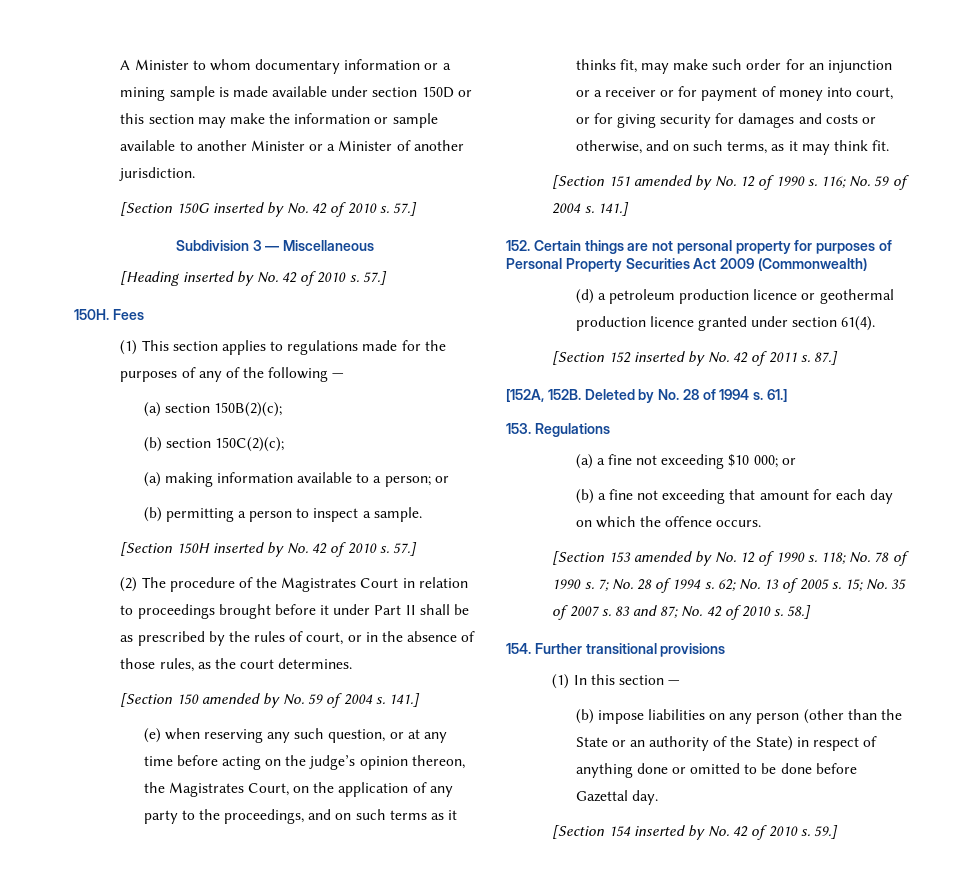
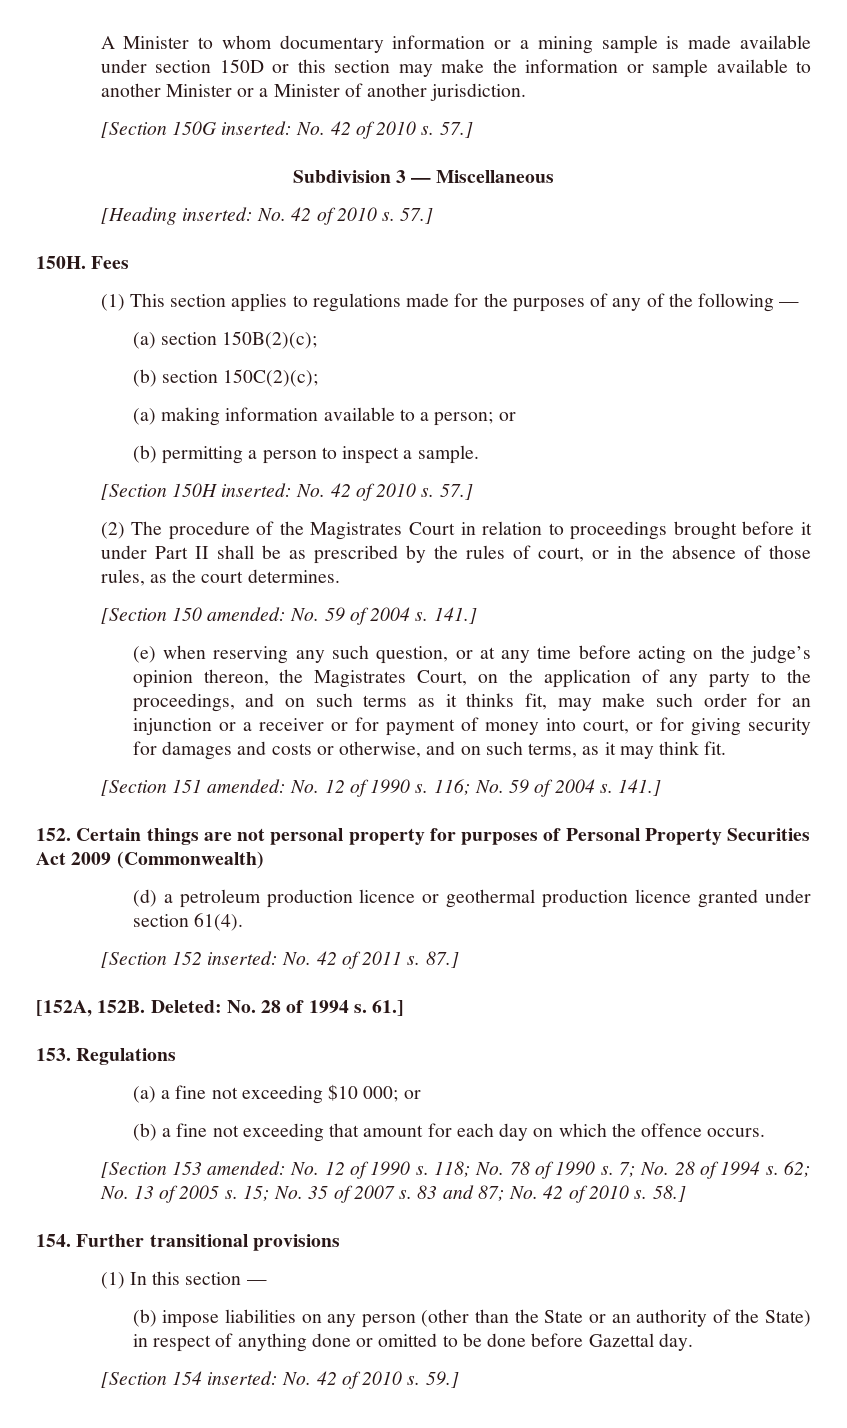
[212,202,284,217] inserted by -> [221,121,293,135] inserted:
[182,271,254,286] inserted by -> [181,207,253,221] inserted:
[212,542,284,557] inserted by -> [221,483,293,497] inserted:
[201,693,280,708] amended by -> [207,607,287,621] amended:
[633,175,712,190] amended by -> [207,779,287,793] amended:
[633,351,705,366] inserted by -> [207,951,279,965] inserted:
[584,389,655,403] Deleted by -> [150,1000,222,1013] Deleted:
[633,551,712,566] amended by -> [207,1161,287,1175] amended:
[633,825,705,840] inserted by -> [207,1371,279,1385] inserted:

